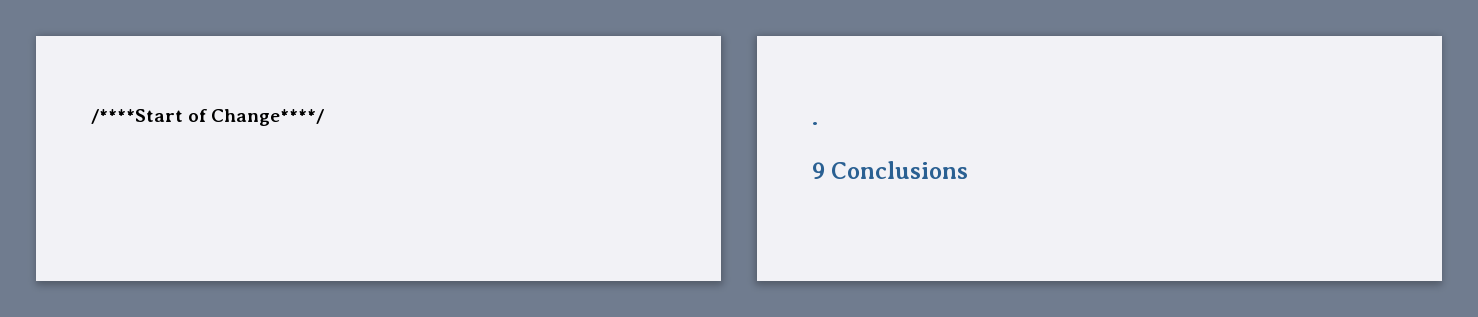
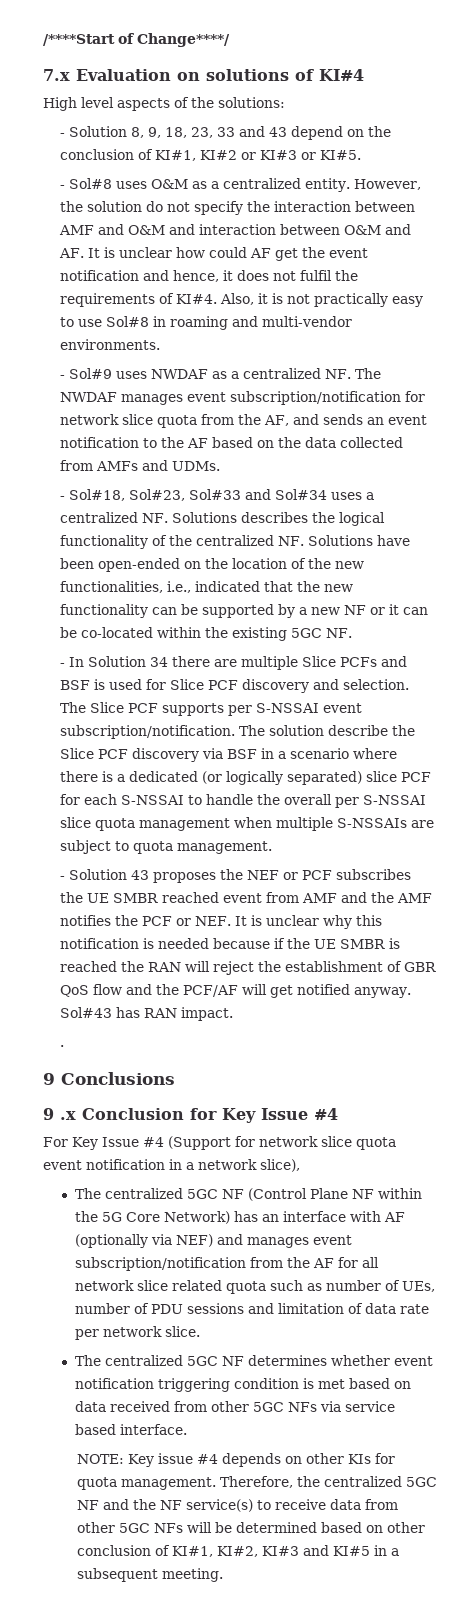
[812,122,818,125] [812,161,969,179] . // 9 Conclusions -> [43,69,364,81] [43,97,285,111] [59,126,391,140] [59,149,361,161] [59,178,421,192] [59,201,415,215] [58,224,411,235] [58,247,368,261] [59,270,358,282] [59,293,423,307] [59,316,352,330] [59,339,160,350] [59,368,381,379] [59,391,425,405] [59,414,427,428] [59,437,403,448] [59,460,220,471] [59,489,374,501] [59,512,385,526] [59,535,410,549] [59,558,364,572] [59,581,353,593] [59,604,428,618] [59,627,352,641] [59,656,407,670] [59,679,409,693] [59,702,362,716] [59,725,415,739] [59,748,397,762] [59,771,431,785] [59,794,426,808] [59,817,434,831] [59,840,272,854] [59,869,411,883] [59,892,432,903] [59,915,382,929] [59,938,400,949] [59,961,436,975] [59,984,411,998] [59,1007,233,1021] [59,1045,64,1047] [43,1072,175,1085] [43,1108,338,1123] [43,1136,396,1150] [43,1159,300,1172] [74,1188,422,1201] [74,1211,405,1224] [74,1234,352,1248] [74,1257,379,1271] [74,1280,435,1294] [74,1303,429,1314] [74,1326,200,1340] [74,1355,433,1366] [74,1378,411,1392] [74,1401,395,1412] [74,1424,187,1435] [76,1453,395,1467] [76,1476,437,1490] [76,1499,398,1512] [76,1522,425,1533] [76,1545,399,1557] [76,1568,223,1582] 7.x Evaluation on solutions of KI#4 // High level aspects of the solutions: // - Solution 8, 9, 18, 23, 33 and 43 depend on the conclusion of KI#1, KI#2 or KI#3 or KI#5. // - Sol#8 uses O&M as a centralized entity. However, the solution do not specify the interaction between AMF and O&M and interaction between O&M and AF. It is unclear how could AF get the event notification and hence, it does not fulfil the requirements of KI#4. Also, it is not practically easy to use Sol#8 in roaming and multi-vendor environments. // - Sol#9 uses NWDAF as a centralized NF. The NWDAF manages event subscription/notification for network slice quota from the AF, and sends an event notification to the AF based on the data collected from AMFs and UDMs. // - Sol#18, Sol#23, Sol#33 and Sol#34 uses a centralized NF. Solutions describes the logical functionality of the centralized NF. Solutions have been open-ended on the location of the new functionalities, i.e., indicated that the new functionality can be supported by a new NF or it can be co-located within the existing 5GC NF. // - In Solution 34 there are multiple Slice PCFs and BSF is used for Slice PCF discovery and selection. The Slice PCF supports per S-NSSAI event subscription/notification. The solution describe the Slice PCF discovery via BSF in a scenario where there is a dedicated (or logically separated) slice PCF for each S-NSSAI to handle the overall per S-NSSAI slice quota management when multiple S-NSSAIs are subject to quota management. // - Solution 43 proposes the NEF or PCF subscribes the UE SMBR reached event from AMF and the AMF notifies the PCF or NEF. It is unclear why this notification is needed because if the UE SMBR is reached the RAN will reject the establishment of GBR QoS flow and the PCF/AF will get notified anyway. Sol#43 has RAN impact. // . // 9 Conclusions // 9 .x Conclusion for Key Issue #4 // For Key Issue #4 (Support for network slice quota event notification in a network slice), // The centralized 5GC NF (Control Plane NF within the 5G Core Network) has an interface with AF (optionally via NEF) and manages event subscription/notification from the AF for all network slice related quota such as number of UEs, number of PDU sessions and limitation of data rate per network slice. // The centralized 5GC NF determines whether event notification triggering condition is met based on data received from other 5GC NFs via service based interface. // NOTE: Key issue #4 depends on other KIs for quota management. Therefore, the centralized 5GC NF and the NF service(s) to receive data from other 5GC NFs will be determined based on other conclusion of KI#1, KI#2, KI#3 and KI#5 in a subsequent meeting.

